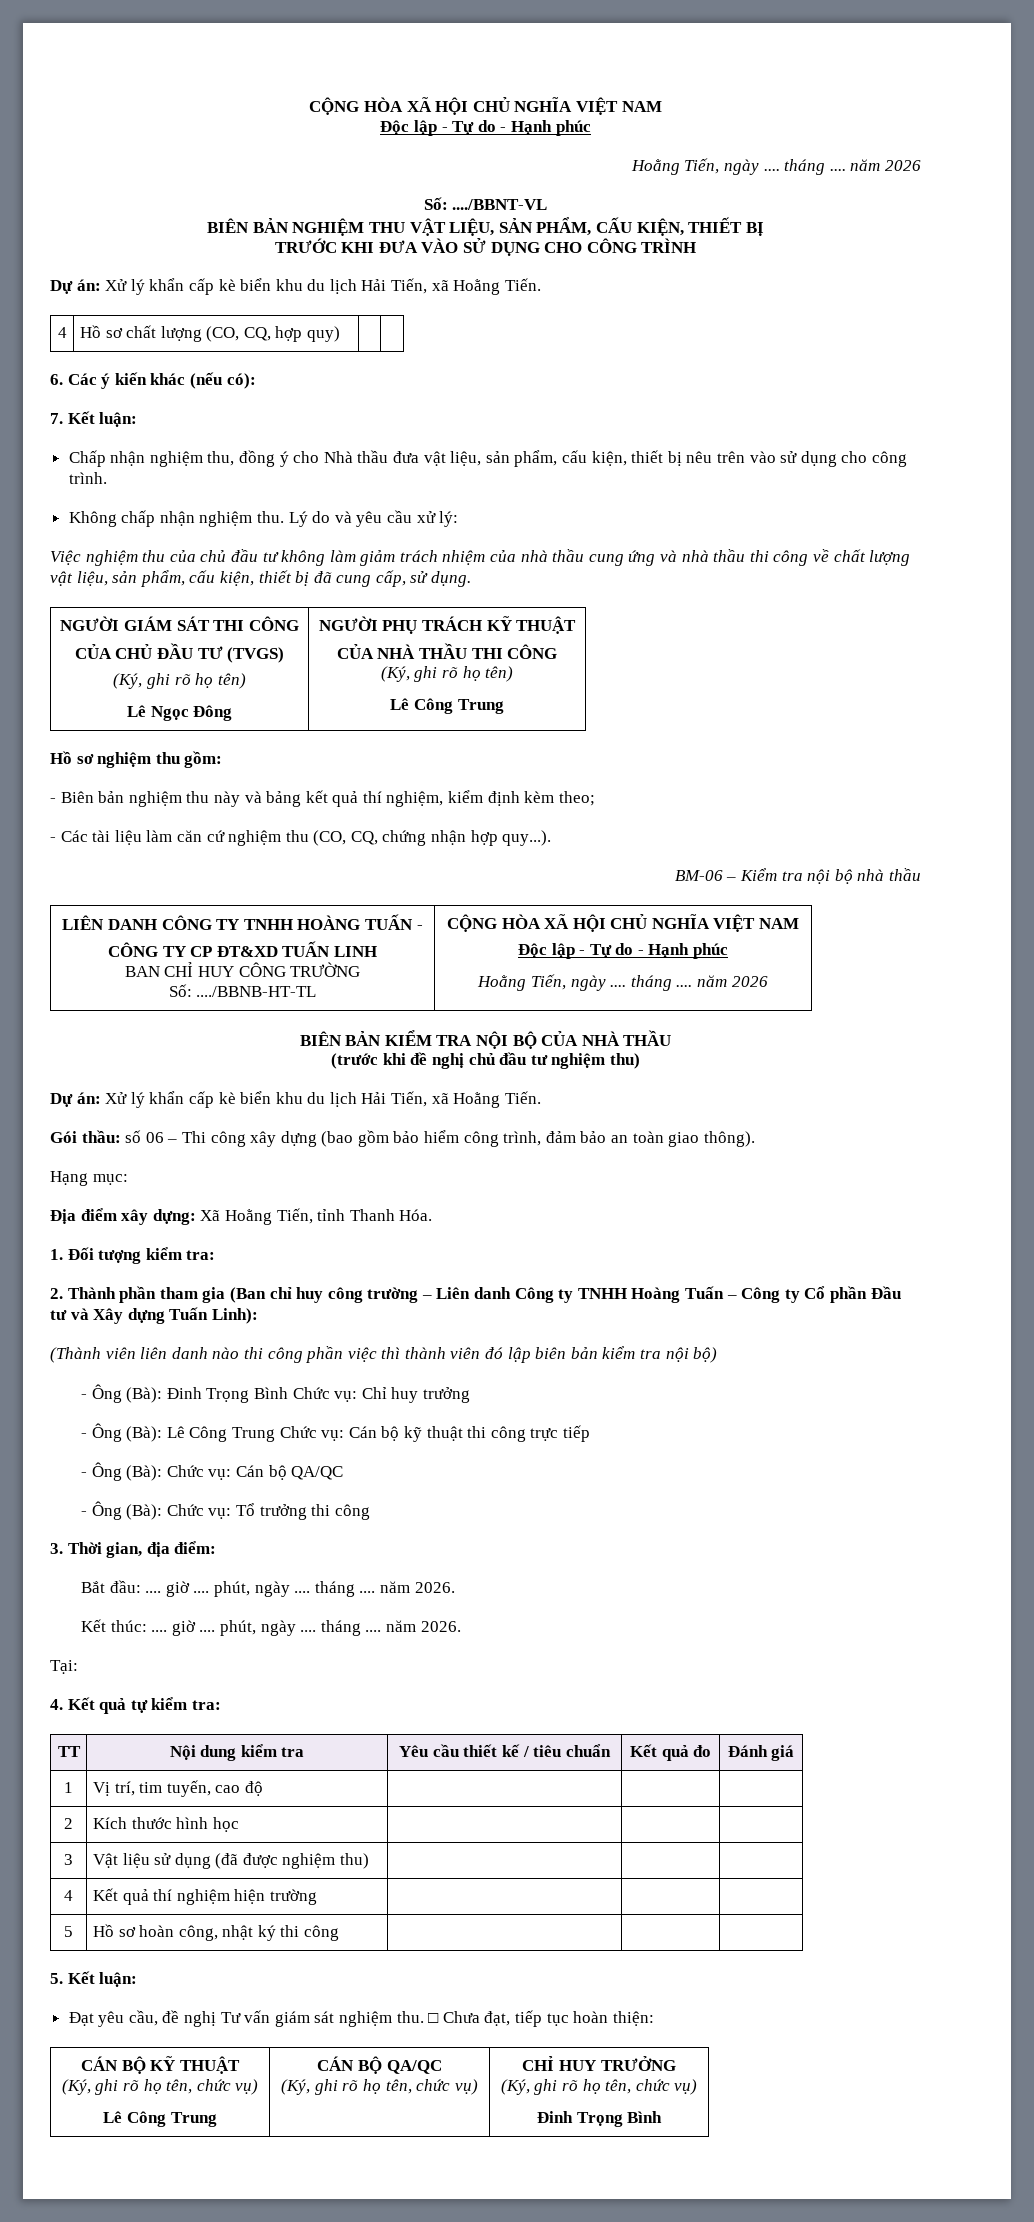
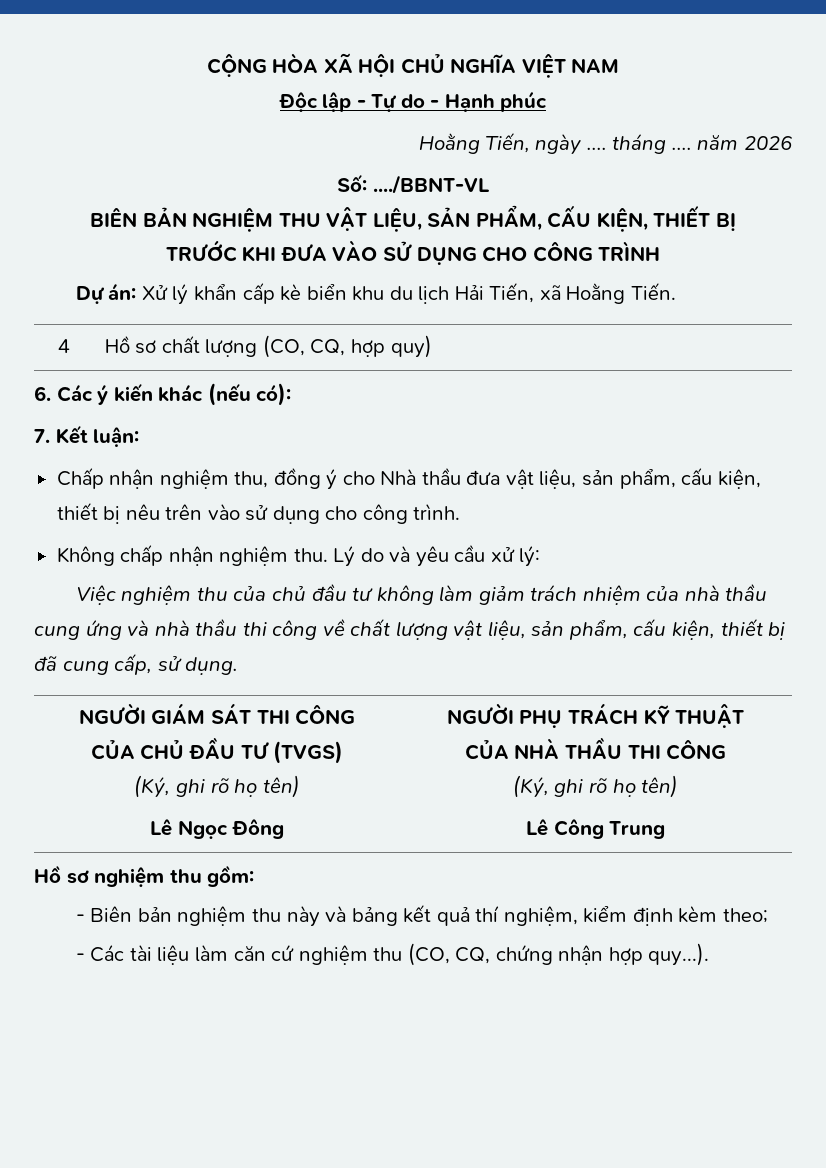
[674,868,922,884] [62,914,423,930] [108,941,377,957] [124,962,361,977] [168,984,317,997] [446,914,800,932] [517,943,729,959] [477,974,768,991] [299,1030,672,1049] [331,1052,640,1069] [50,1091,541,1108] [50,1130,755,1147] [50,1171,128,1186] [50,1208,433,1225] [50,1247,216,1264] [50,1286,901,1303] [50,1307,258,1324] [50,1346,718,1363] [81,1384,470,1403] [81,1423,590,1442] [81,1462,344,1481] [81,1501,370,1520] [50,1541,217,1558] [81,1580,455,1597] [81,1619,461,1636] [50,1660,78,1674] [50,1697,221,1714] [57,1746,81,1757] [169,1744,305,1761] [399,1744,611,1757] [629,1744,712,1761] [727,1745,795,1761] [64,1782,73,1793] [92,1780,263,1797] [64,1818,73,1829] [92,1817,239,1832] [64,1854,73,1865] [92,1853,370,1869] [64,1890,73,1901] [92,1888,317,1905] [64,1926,73,1937] [92,1924,340,1941] [50,1971,138,1987] [68,2010,654,2027] [81,2056,240,2074] [61,2079,259,2095] [103,2111,217,2127] [317,2056,442,2074] [281,2079,478,2095] [522,2056,676,2071] [500,2079,698,2095] [536,2111,663,2127] // BM-06 – Kiểm tra nội bộ nhà thầu // LIÊN DANH CÔNG TY TNHH HOÀNG TUẤN - // CÔNG TY CP ĐT&XD TUẤN LINH // BAN CHỈ HUY CÔNG TRƯỜNG // Số: ..../BBNB-HT-TL | CỘNG HÒA XÃ HỘI CHỦ NGHĨA VIỆT NAM // Độc lập - Tự do - Hạnh phúc // Hoằng Tiến, ngày .... tháng .... năm 2026 // BIÊN BẢN KIỂM TRA NỘI BỘ CỦA NHÀ THẦU // (trước khi đề nghị chủ đầu tư nghiệm thu) // Dự án: Xử lý khẩn cấp kè biển khu du lịch Hải Tiến, xã Hoằng Tiến. // Gói thầu: số 06 – Thi công xây dựng (bao gồm bảo hiểm công trình, đảm bảo an toàn giao thông). // Hạng mục: // Địa điểm xây dựng: Xã Hoằng Tiến, tỉnh Thanh Hóa. // 1. Đối tượng kiểm tra: // 2. Thành phần tham gia (Ban chỉ huy công trường – Liên danh Công ty TNHH Hoàng Tuấn – Công ty Cổ phần Đầu tư và Xây dựng Tuấn Linh): // (Thành viên liên danh nào thi công phần việc thì thành viên đó lập biên bản kiểm tra nội bộ) // - Ông (Bà): Đinh Trọng Bình Chức vụ: Chỉ huy trưởng // - Ông (Bà): Lê Công Trung Chức vụ: Cán bộ kỹ thuật thi công trực tiếp // - Ông (Bà): Chức vụ: Cán bộ QA/QC // - Ông (Bà): Chức vụ: Tổ trưởng thi công // 3. Thời gian, địa điểm: // Bắt đầu: .... giờ .... phút, ngày .... tháng .... năm 2026. // Kết thúc: .... giờ .... phút, ngày .... tháng .... năm 2026. // Tại: // 4. Kết quả tự kiểm tra: // TT | Nội dung kiểm tra | Yêu cầu thiết kế / tiêu chuẩn | Kết quả đo | Đánh giá // 1 | Vị trí, tim tuyến, cao độ | | | // 2 | Kích thước hình học | | | // 3 | Vật liệu sử dụng (đã được nghiệm thu) | | | // 4 | Kết quả thí nghiệm hiện trường | | | // 5 | Hồ sơ hoàn công, nhật ký thi công | | | // 5. Kết luận: // Đạt yêu cầu, đề nghị Tư vấn giám sát nghiệm thu. □ Chưa đạt, tiếp tục hoàn thiện: // CÁN BỘ KỸ THUẬT // (Ký, ghi rõ họ tên, chức vụ) // Lê Công Trung | CÁN BỘ QA/QC // (Ký, ghi rõ họ tên, chức vụ) | CHỈ HUY TRƯỞNG // (Ký, ghi rõ họ tên, chức vụ) // Đinh Trọng Bình -> (710, 954) none

